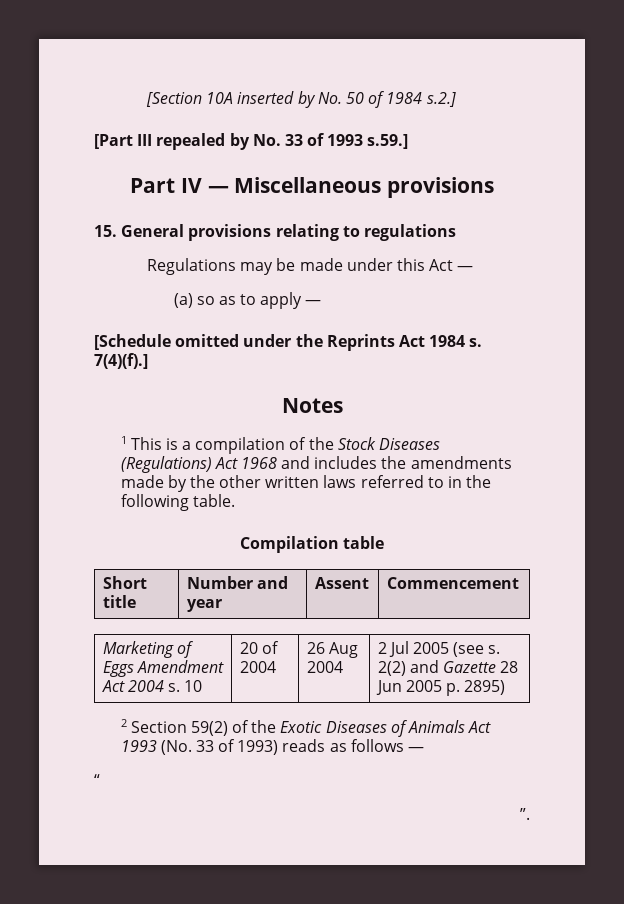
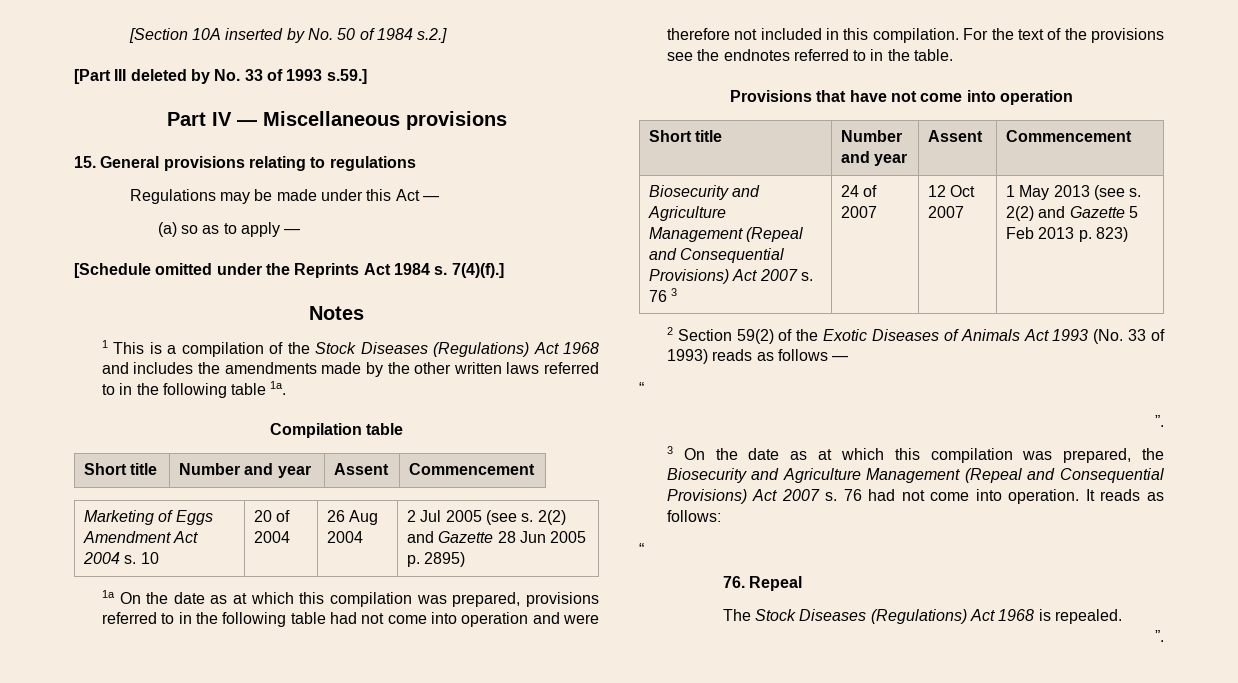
[156,133,226,150] repealed -> [130,69,187,81] deleted
[192,494,235,507] table. -> [231,381,287,395] table 1a.
(506, 687) none -> [101,590,599,607] [101,612,599,627] [666,28,1164,43] [666,49,954,61] [730,90,1073,105] [648,130,723,142] [840,130,902,142] [840,151,908,166] [927,130,983,142] [1005,130,1132,142] [648,185,761,200] [647,206,726,221] [648,227,804,242] [648,248,785,263] [648,269,813,284] [648,288,678,302] [840,185,878,197] [840,206,877,218] [927,185,976,197] [927,206,964,218] [1005,185,1142,200] [1005,206,1138,221] [1005,227,1128,242] // 1a On the date as at which this compilation was prepared, provisions referred to in the following table had not come into operation and were therefore not included in this compilation. For the text of the provisions see the endnotes referred to in the table. // Provisions that have not come into operation // Short title | Number and year | Assent | Commencement // Biosecurity and Agriculture Management (Repeal and Consequential Provisions) Act 2007 s. 76 3 | 24 of 2007 | 12 Oct 2007 | 1 May 2013 (see s. 2(2) and Gazette 5 Feb 2013 p. 823)
(530, 814) none -> [666,446,1164,463] [666,468,1164,483] [666,489,1164,504] [666,510,721,522] [639,543,644,555] [722,576,802,591] [722,609,1122,624] [1155,630,1164,642] // 3 On the date as at which this compilation was prepared, the Biosecurity and Agriculture Management (Repeal and Consequential Provisions) Act 2007 s. 76 had not come into operation. It reads as follows: // “ // 76. Repeal // The Stock Diseases (Regulations) Act 1968 is repealed. // ”.

